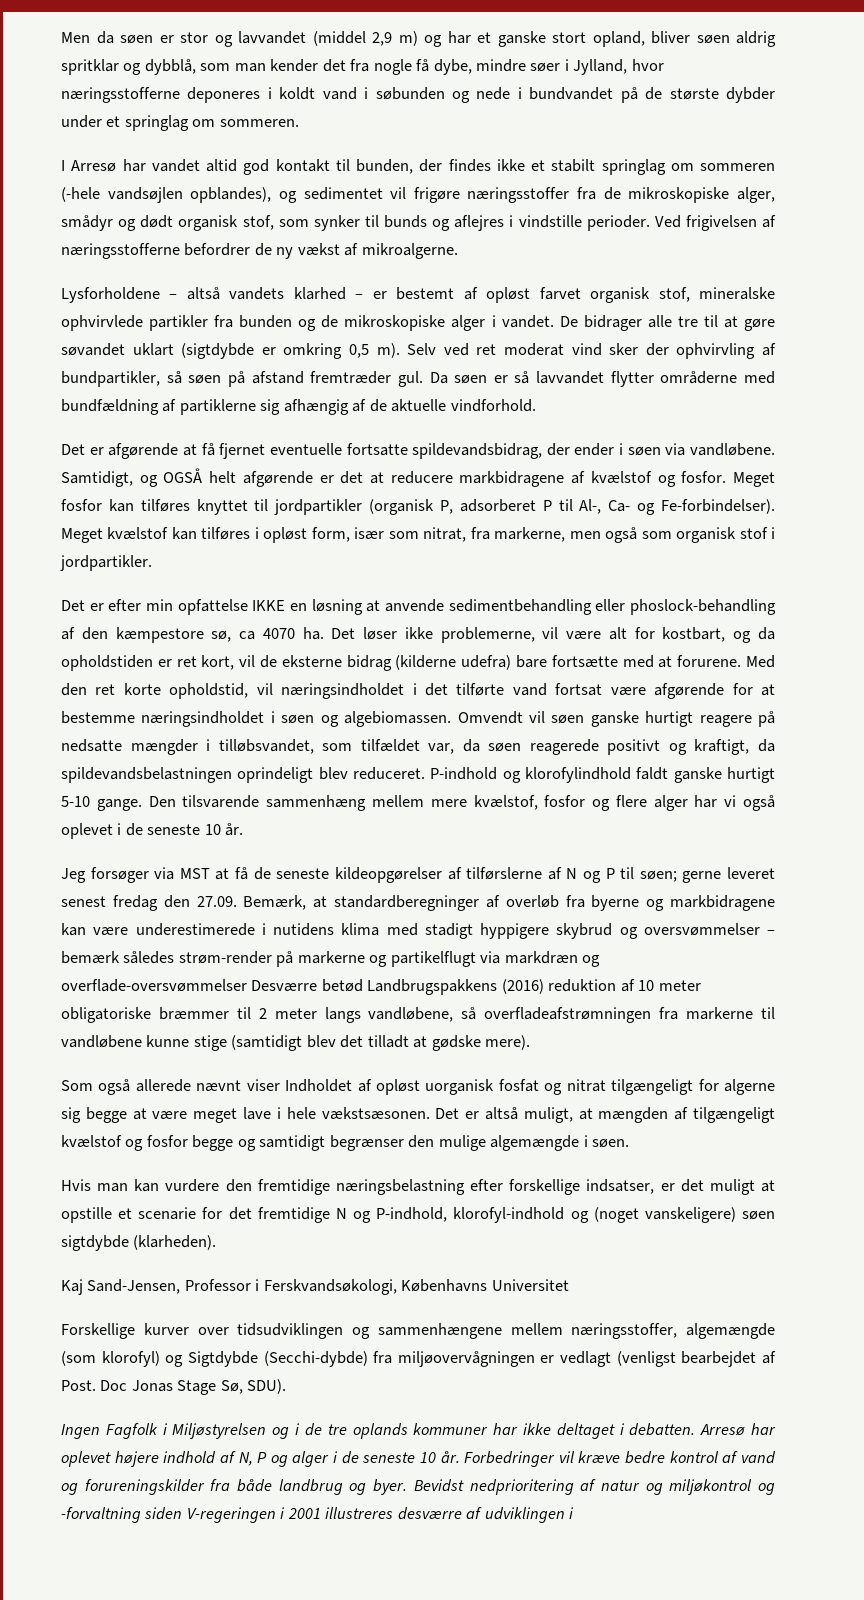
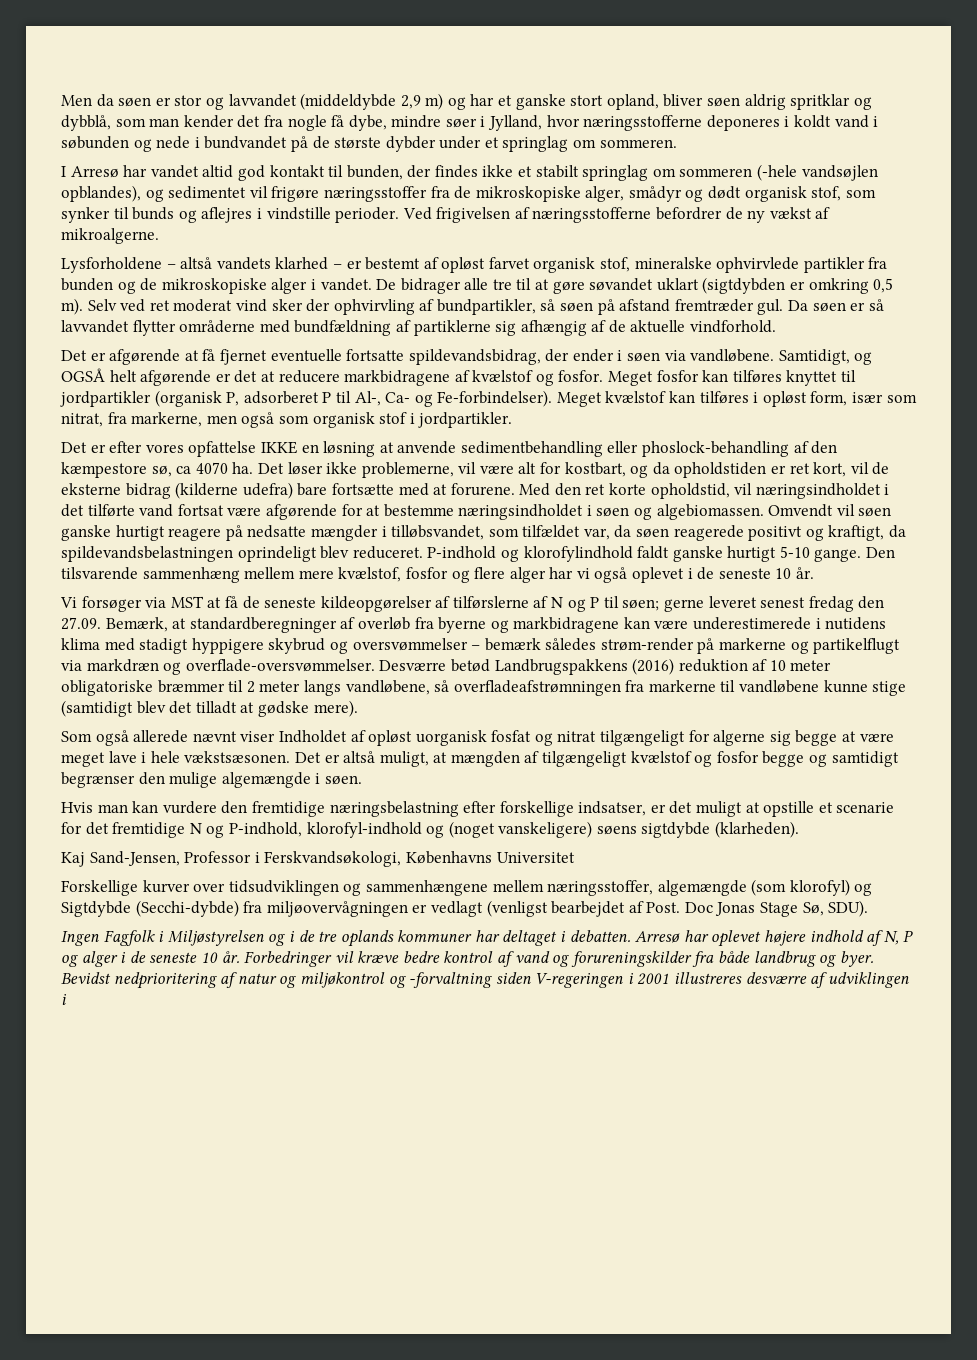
[312,31,366,46] (middel -> [300,93,397,110] (middeldybde
[181,343,255,359] (sigtdybde -> [702,277,786,294] (sigtdybden
[146,599,173,611] min -> [145,444,184,453] vores
[61,868,86,883] Jeg -> [60,597,77,608] Vi
[61,979,247,992] overflade-oversvømmelser -> [185,659,375,672] overflade-oversvømmelser.
[742,1210,775,1220] søen -> [596,825,637,835] søens
[522,1423,551,1435] ikke -> (500, 936) none

